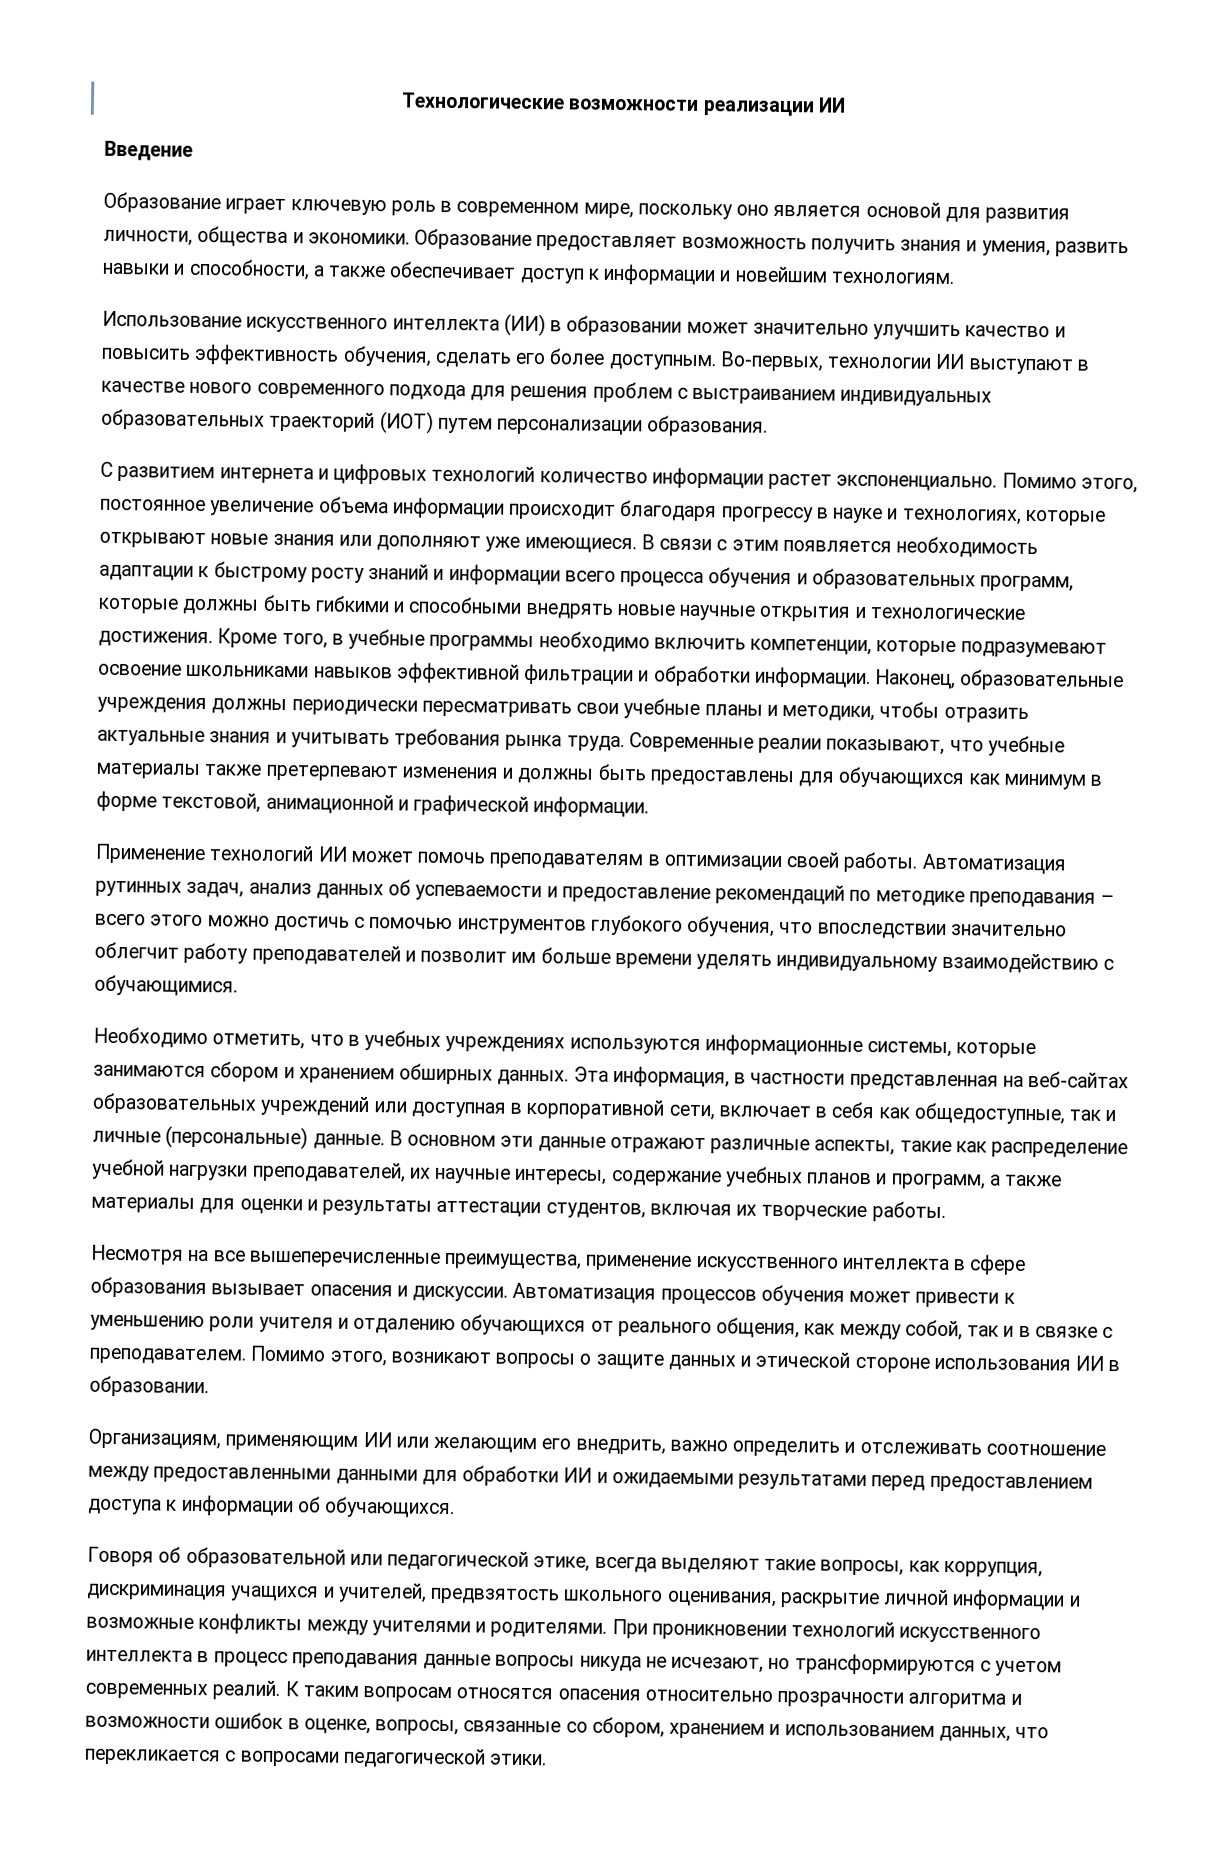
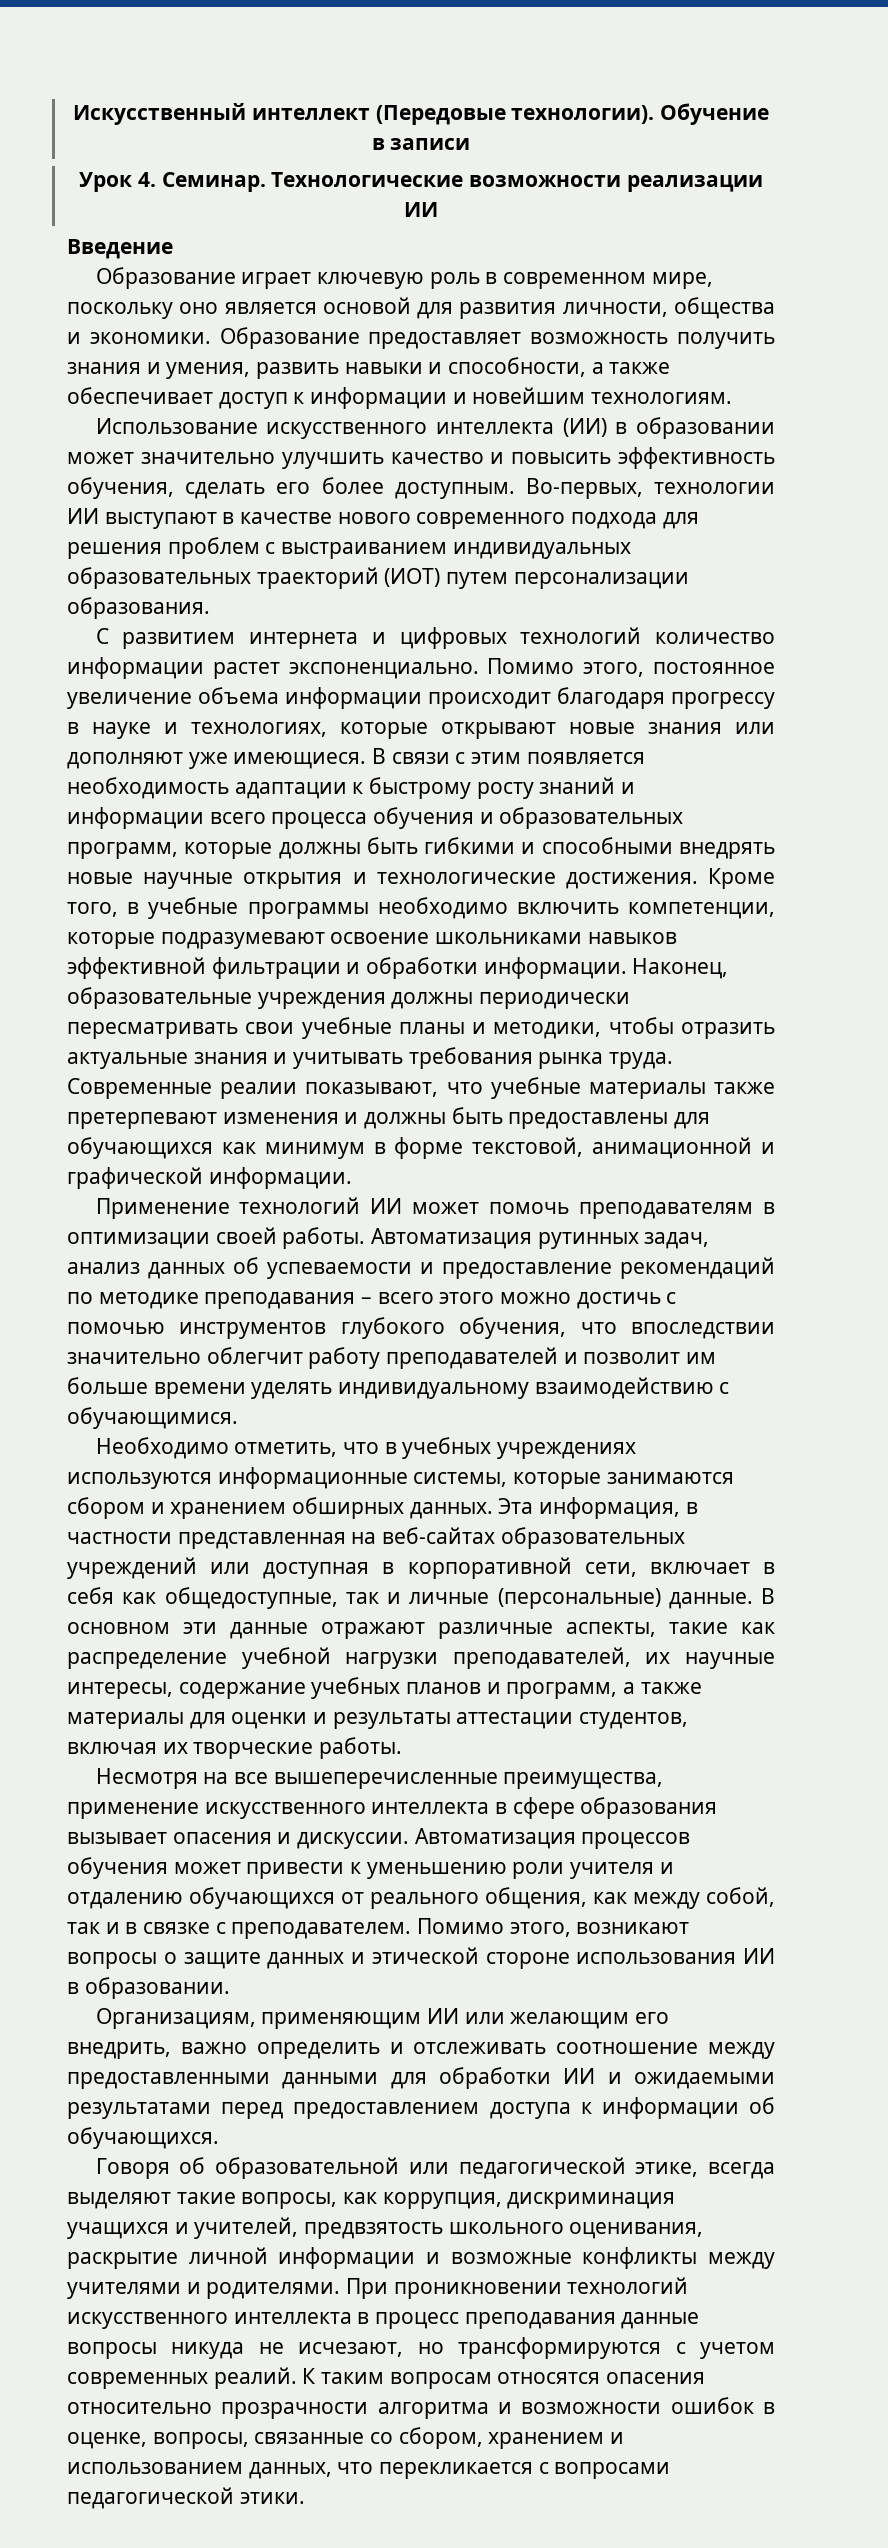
(401, 101) none -> [73,103,769,125] [371,138,471,150] [79,172,266,192] Искусственный интеллект (Передовые технологии). Обучение в записи // Урок 4. Семинар.

